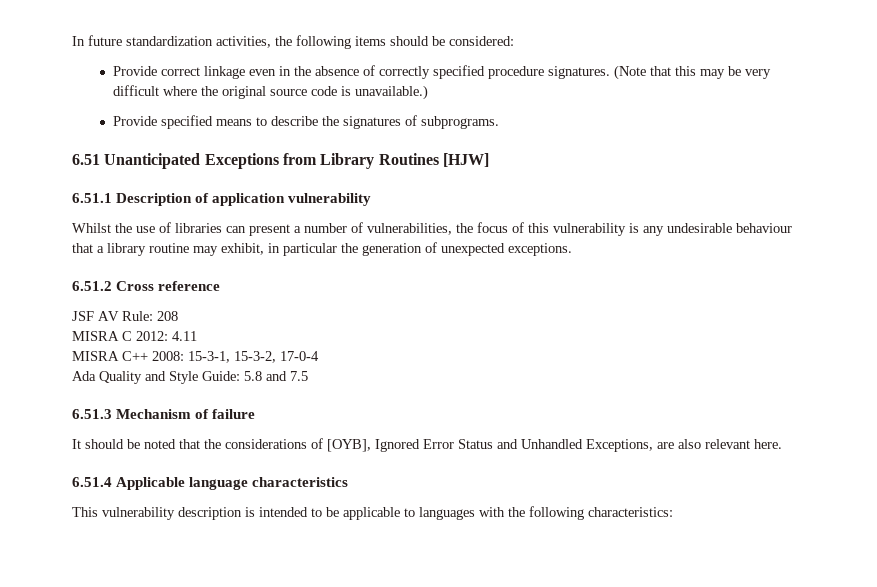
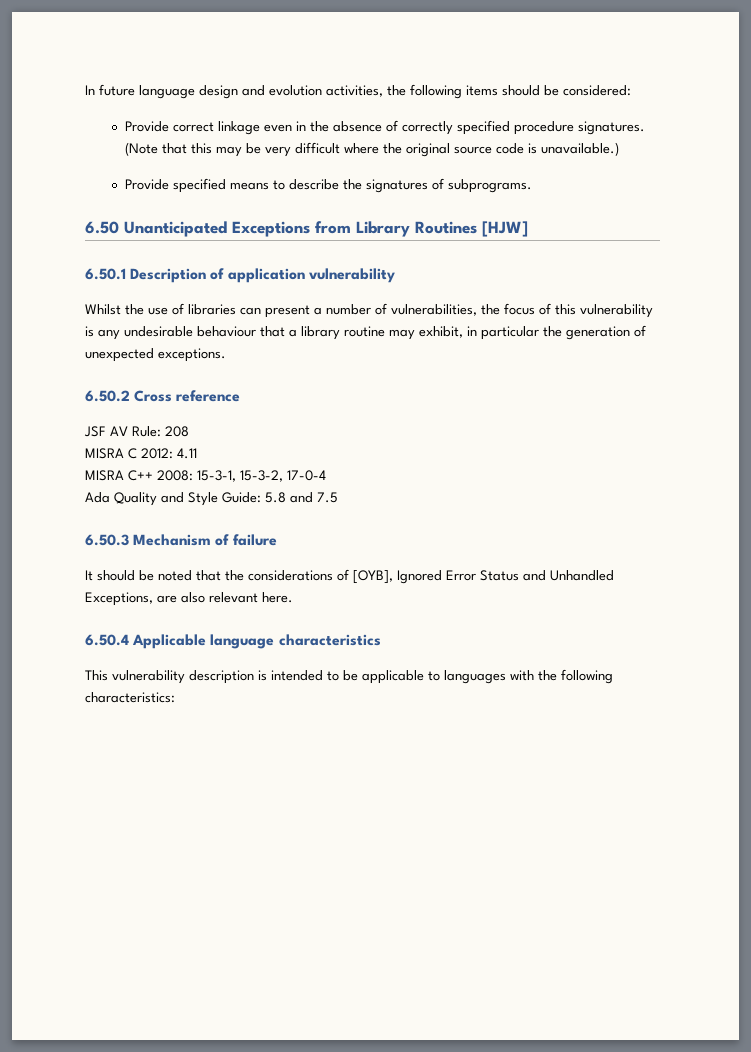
[126,36,213,46] standardization -> [139,85,322,99] language design and evolution
[72,154,100,165] 6.51 -> [85,221,119,234] 6.50
[72,193,112,203] 6.51.1 -> [85,268,126,280] 6.50.1
[72,281,112,291] 6.51.2 -> [85,390,130,402] 6.50.2
[72,409,112,419] 6.51.3 -> [85,534,129,546] 6.50.3
[72,477,112,487] 6.51.4 -> [85,634,129,646] 6.50.4

